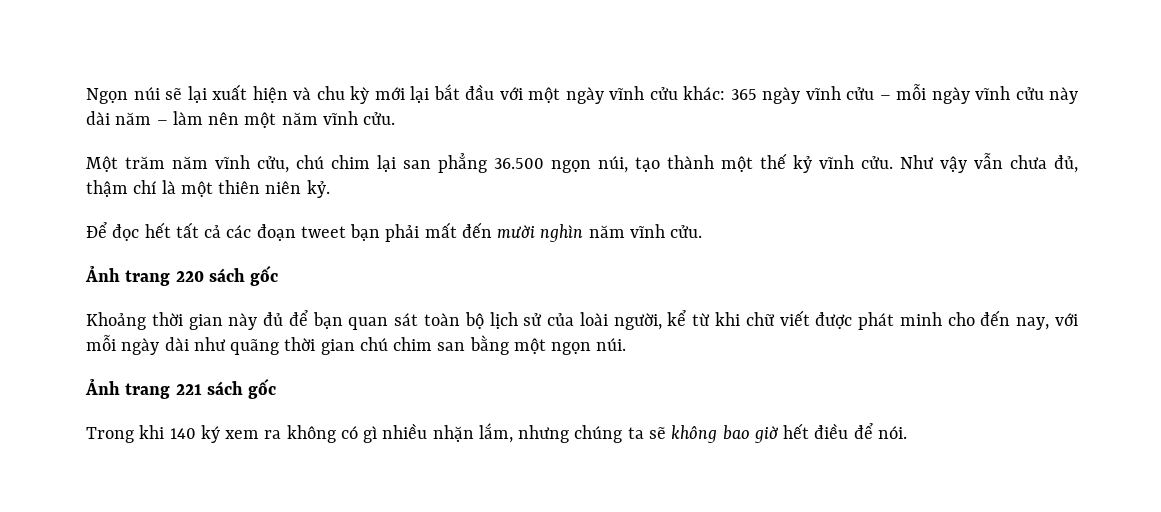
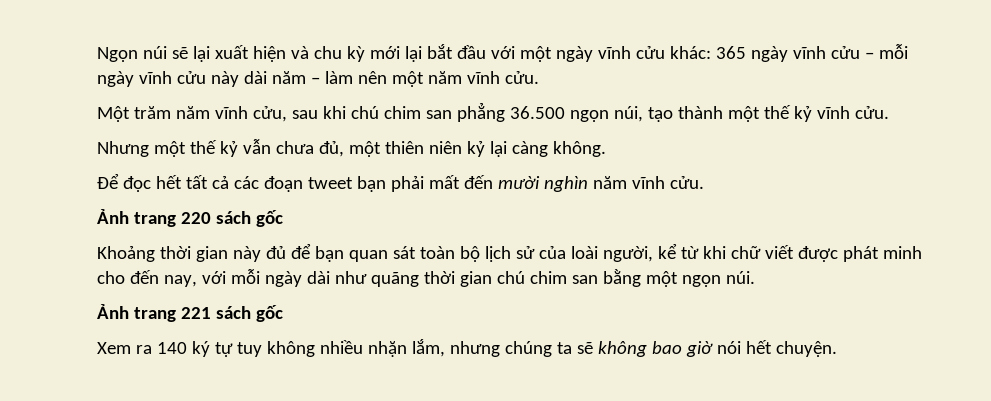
[296,155,396,172] chú chim lại -> [291,106,421,119] sau khi chú chim
[900,153,1078,173] [86,180,330,198] Như vậy vẫn chưa đủ, thậm chí là một thiên niên kỷ. -> [97,139,606,157] // Nhưng một thế kỷ vẫn chưa đủ, một thiên niên kỷ lại càng không.
[86,425,378,443] Trong khi 140 ký xem ra không có gì -> [97,341,315,357] Xem ra 140 ký tự tuy không
[783,423,907,439] hết điều để nói. -> [716,340,837,357] nói hết chuyện.

